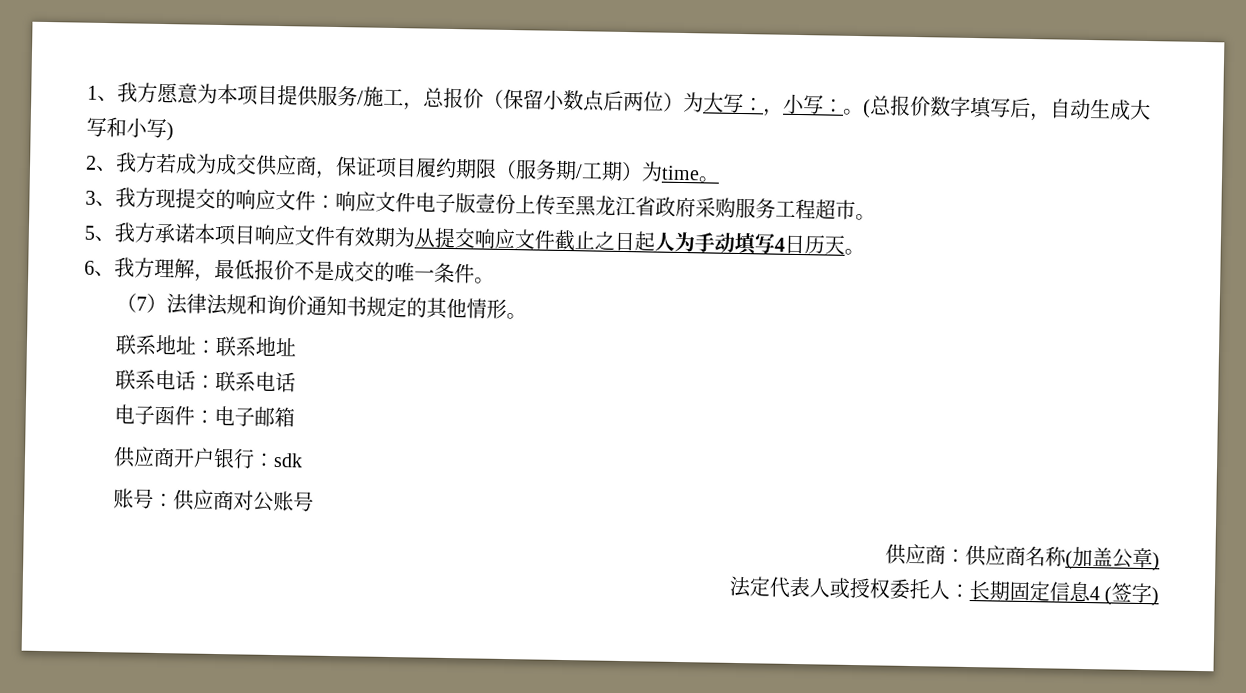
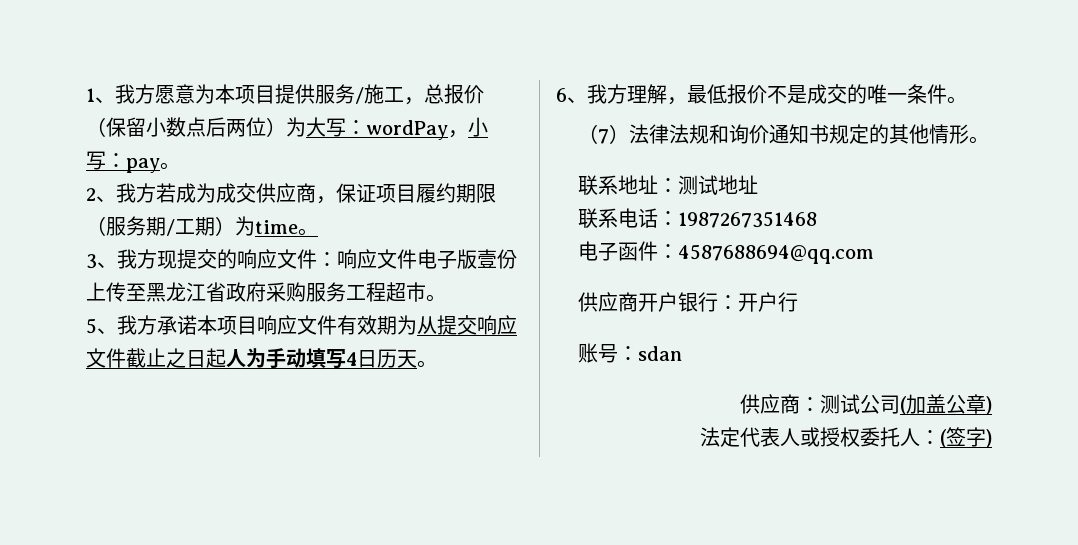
(764, 104) none -> [366,120,448,140] wordPay
[843,95,1151,122] [86,117,174,142] 。(总报价数字填写后，自动生成大写和小写) -> [126,158,180,173] pay。
[214,335,257,357] 联系 -> [678,175,719,195] 测试
[214,370,296,393] 联系电话 -> [678,211,818,228] 1987267351468
[213,405,295,428] 电子邮箱 -> [678,244,875,264] 4587688694@qq.com
[272,452,303,468] sdk -> [738,292,799,312] 开户行
[172,489,314,512] 供应商对公账号 -> [638,346,683,361] sdan
[965,544,1067,567] 供应商名称 -> [820,394,900,414] 测试公司
[968,580,1100,603] 长期固定信息4 -> (940, 437) none

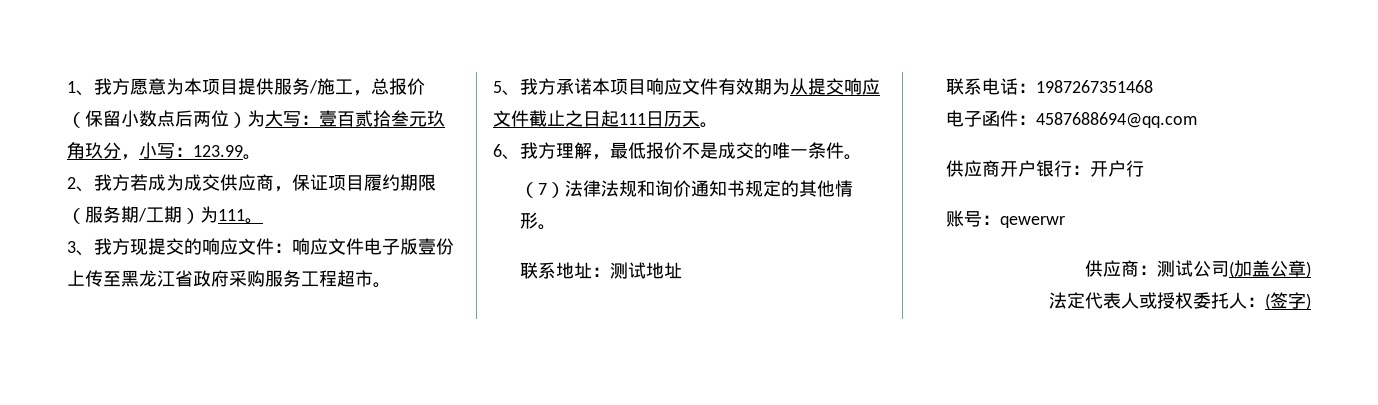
[366,120,448,140] wordPay -> [319,110,445,127] [67,142,121,159] 壹百贰拾叁元玖角玖分
[126,158,160,173] pay -> [193,145,243,157] 123.99
[255,220,298,234] time -> [218,209,245,221] 111
[226,348,357,369] 人为手动填写4 -> [619,113,646,125] 111
[638,346,683,361] sdan -> [999,216,1065,228] qewerwr

